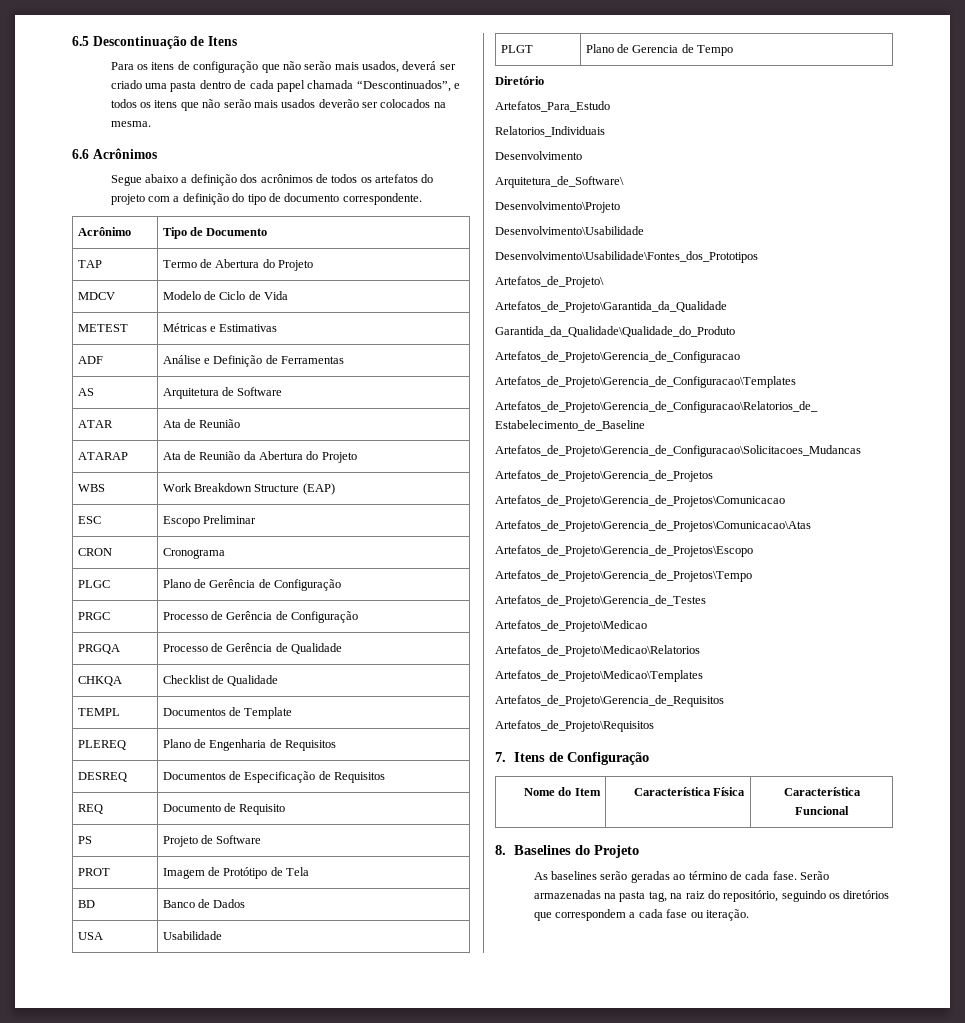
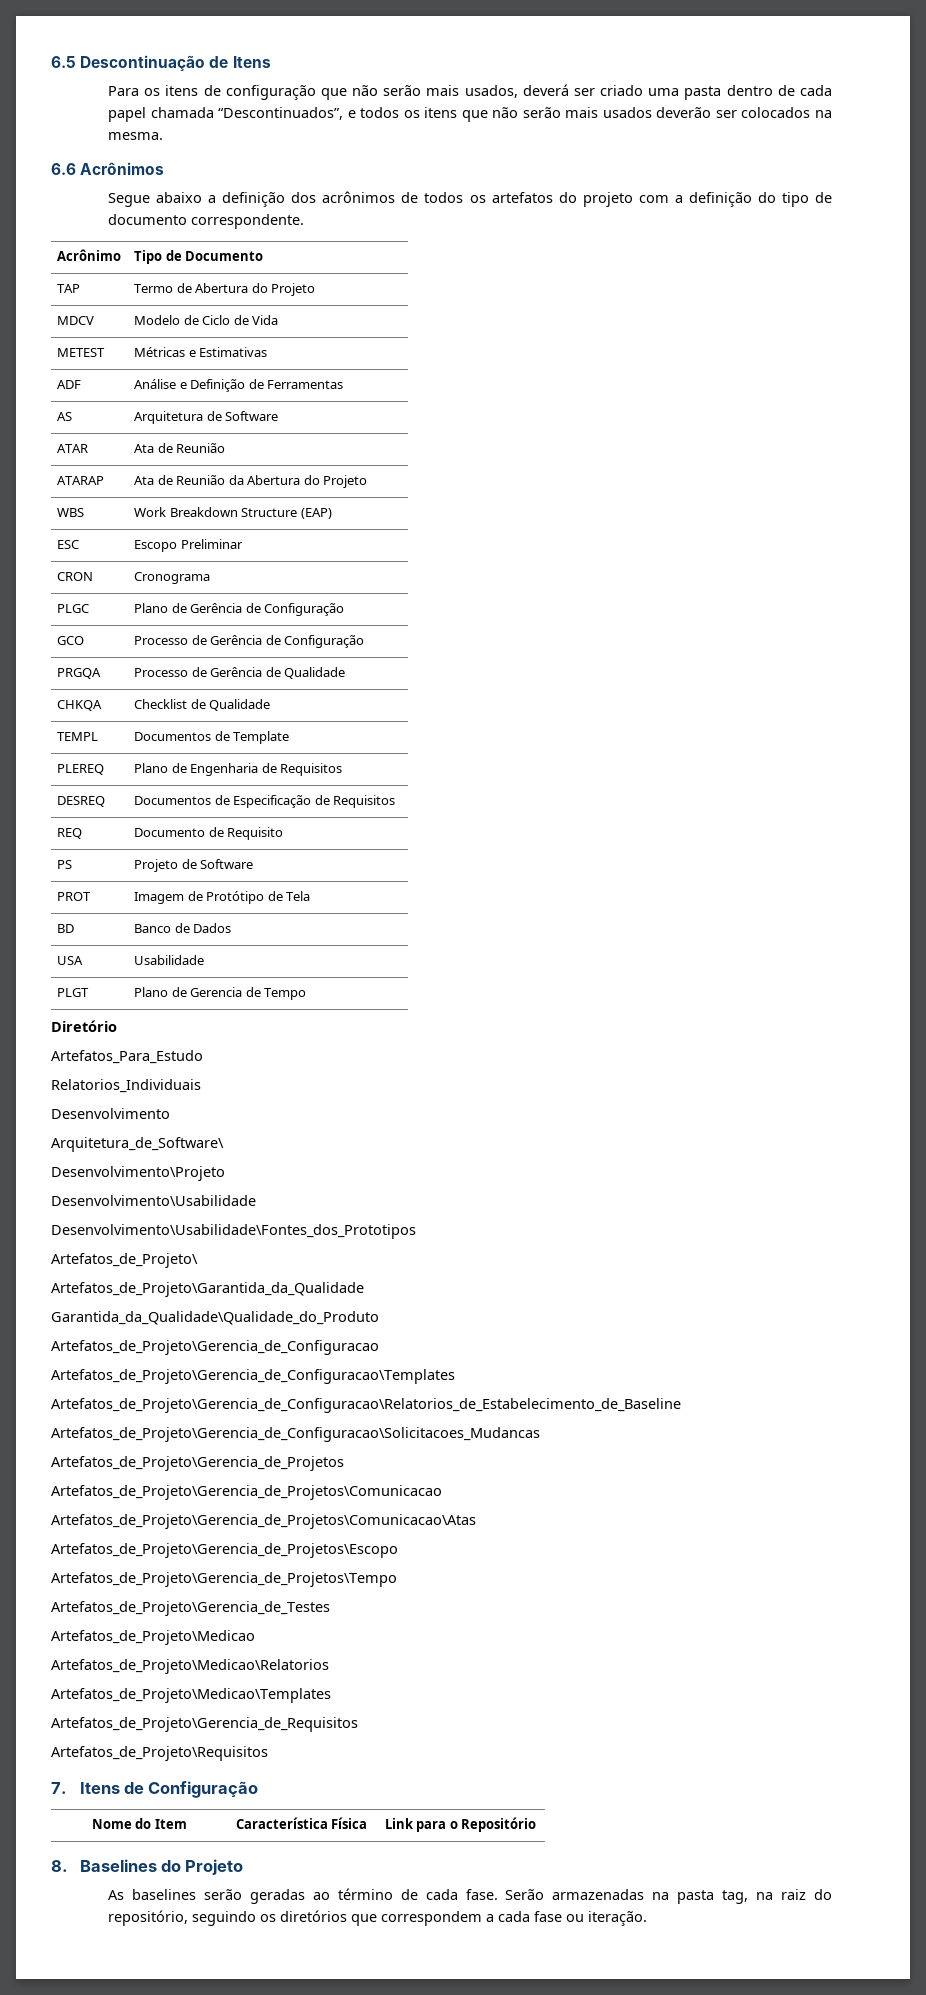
[77,612,110,620] PRGC -> [57,636,85,645] GCO
[783,787,861,796] [795,806,849,815] Característica Funcional -> [384,1817,537,1832] Link para o Repositório

